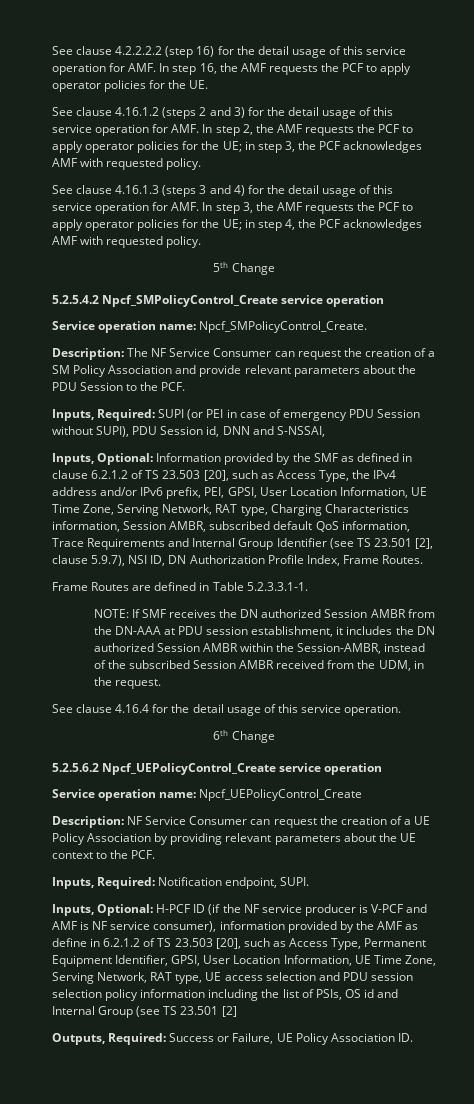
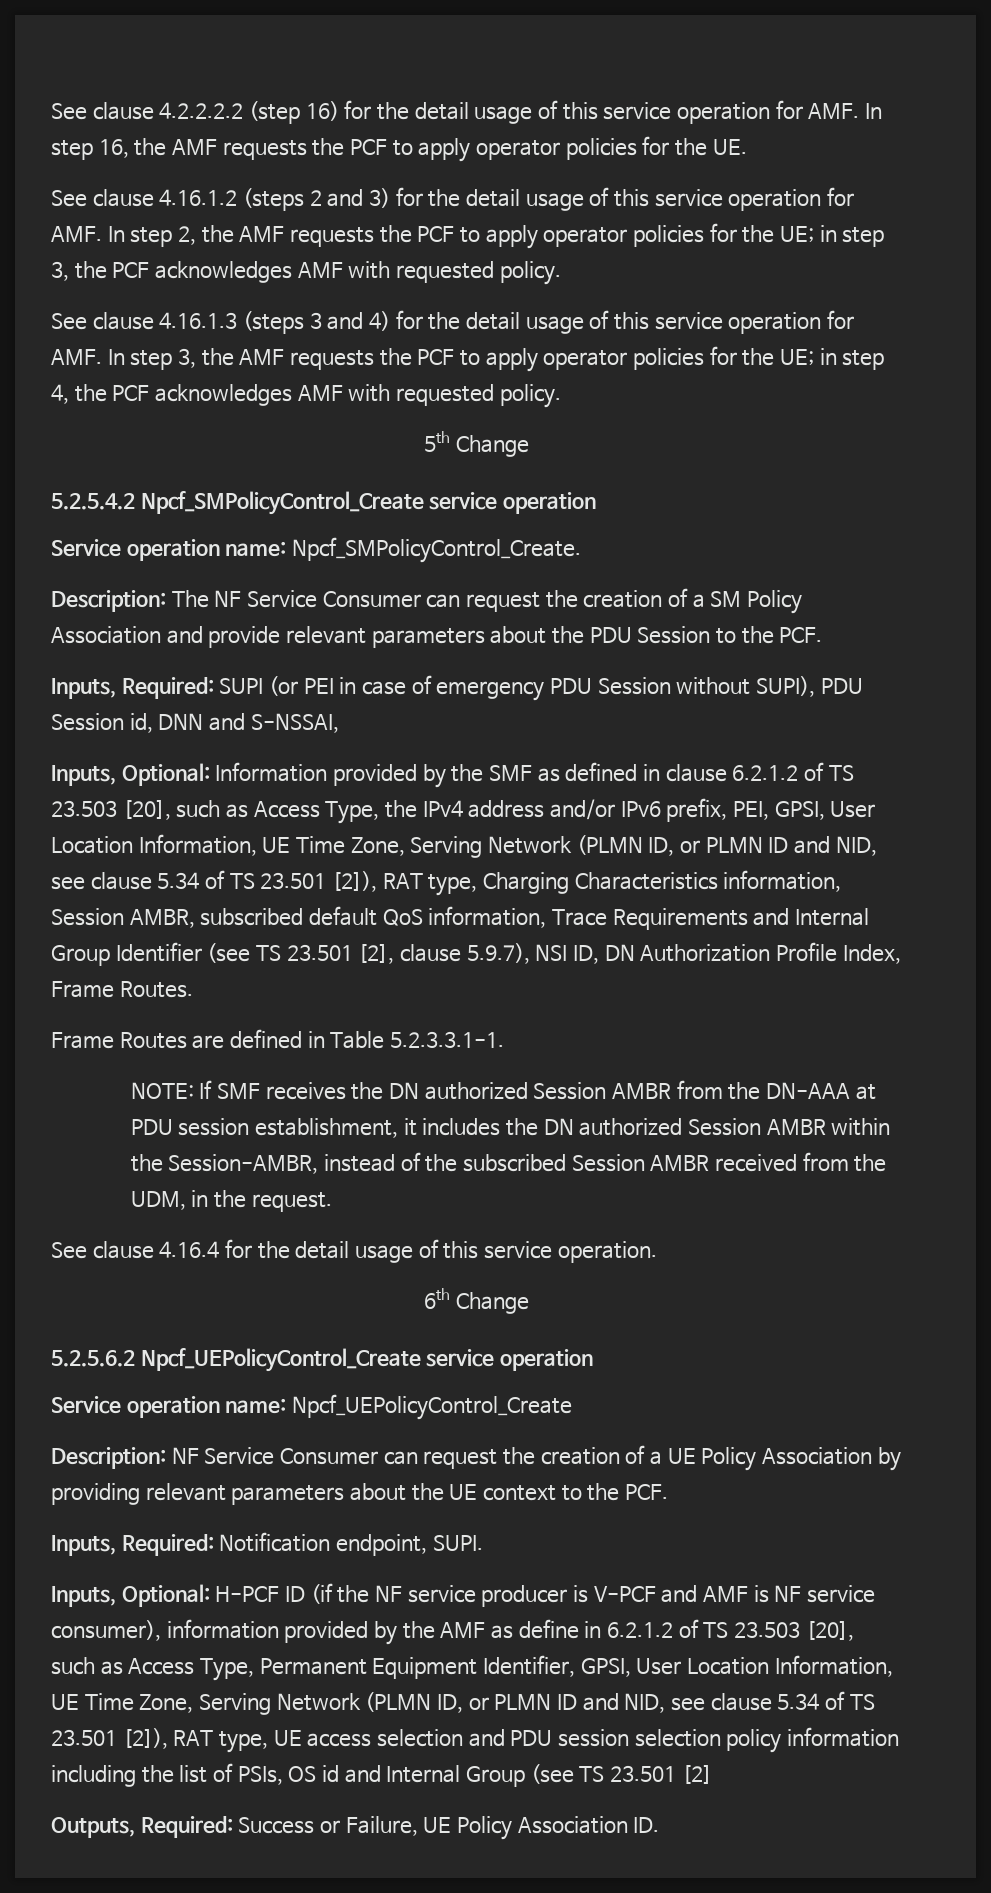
[162,504,213,515] Network, -> [487,835,877,856] [51,870,378,892] Network (PLMN ID, or PLMN ID and NID, see clause 5.34 of TS 23.501 [2]),
[97,972,148,983] Network, -> [276,1691,875,1713] [51,1728,168,1749] Network (PLMN ID, or PLMN ID and NID, see clause 5.34 of TS 23.501 [2]),

